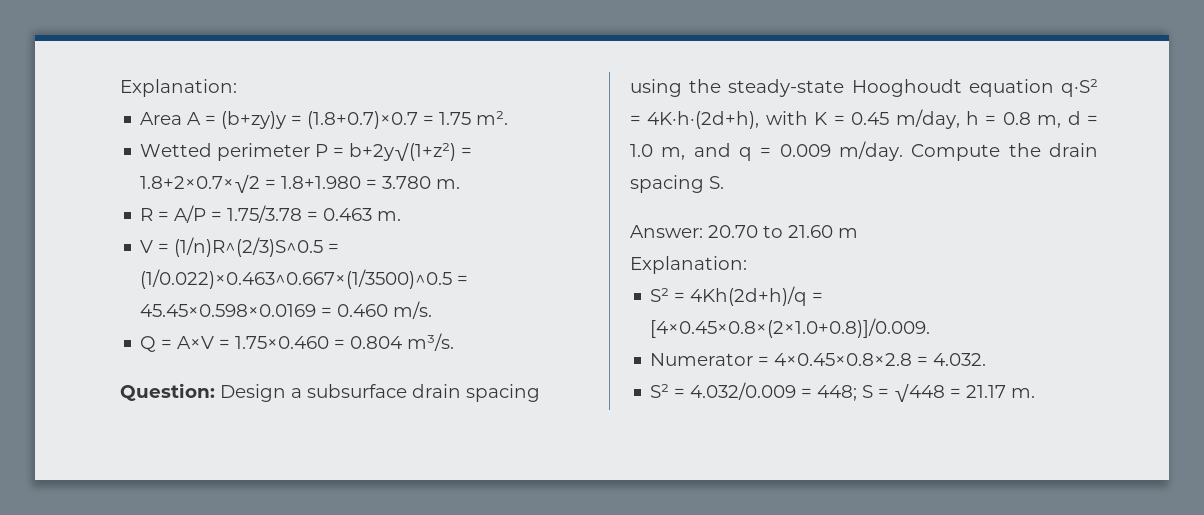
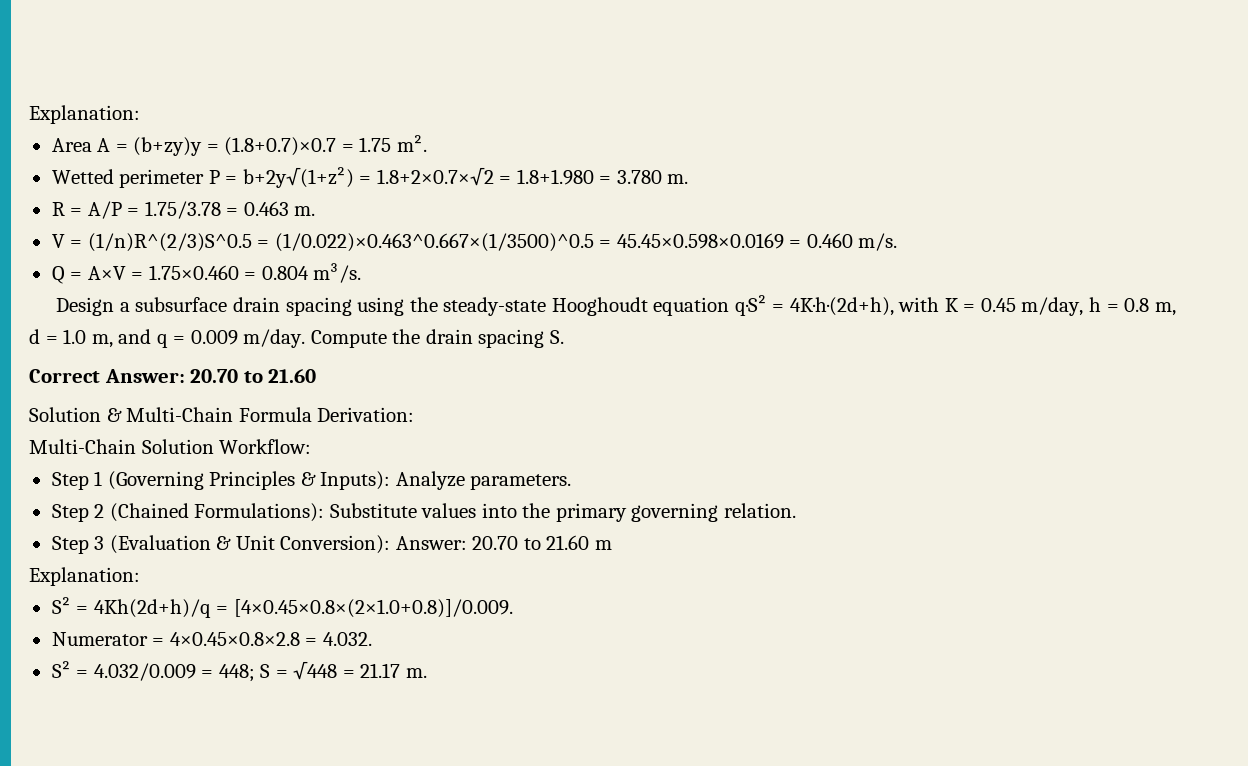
[120,383,215,401] Question: -> (362, 273) none
(724, 182) none -> [29,369,317,383] [29,407,415,422] [29,439,312,454] [51,471,572,490] [51,503,796,522] [51,535,391,554] Correct Answer: 20.70 to 21.60 // Solution & Multi-Chain Formula Derivation: // Multi-Chain Solution Workflow: // Step 1 (Governing Principles & Inputs): Analyze parameters. // Step 2 (Chained Formulations): Substitute values into the primary governing relation. // Step 3 (Evaluation & Unit Conversion):

